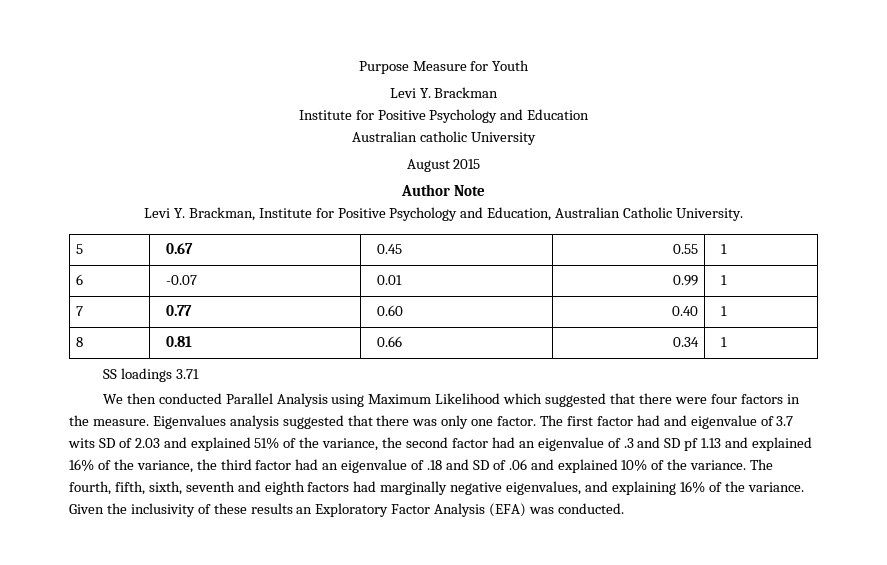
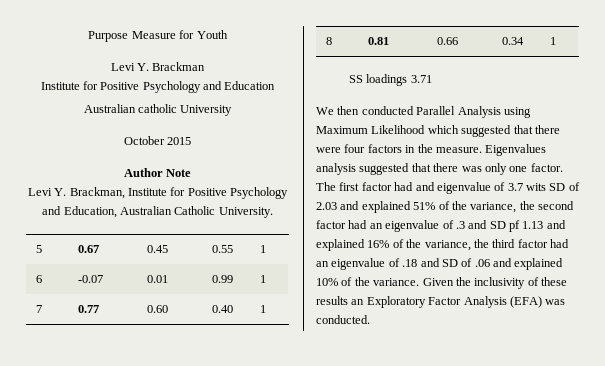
[406,159,450,172] August -> [123,136,165,145] October
[750,459,774,470] [69,481,804,495] The fourth, fifth, sixth, seventh and eighth factors had marginally negative eigenvalues, and explaining 16% of the variance. -> (420, 282) none

